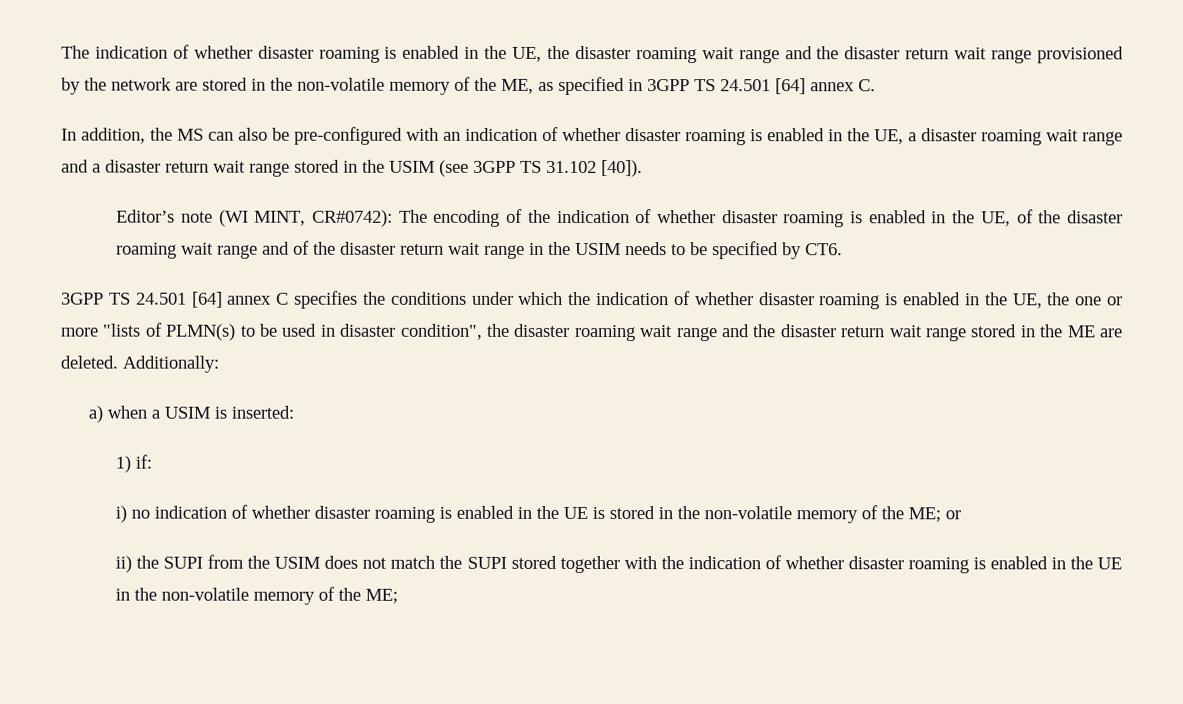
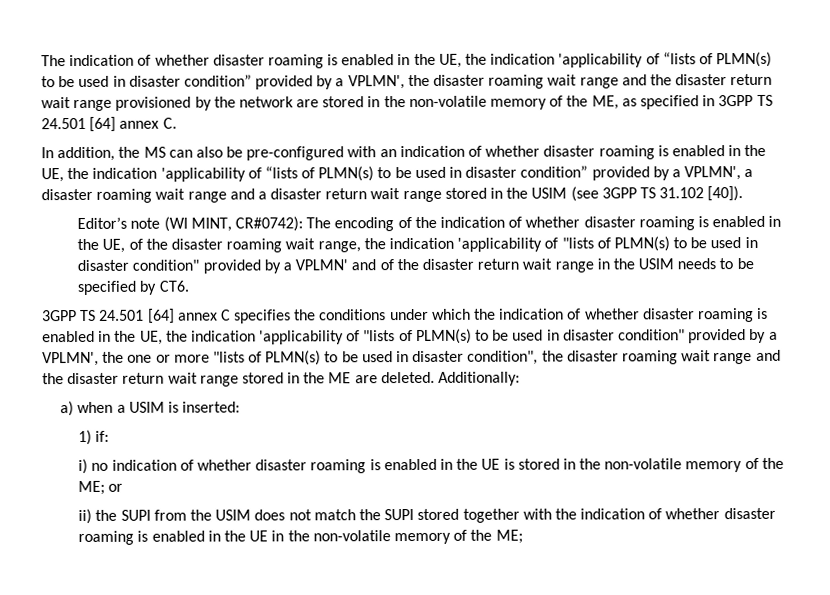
(571, 52) none -> [490,51,773,68] [41,74,430,90] indication 'applicability of “lists of PLMN(s) to be used in disaster condition” provided by a VPLMN', the
(904, 137) none -> [67,165,742,182] the indication 'applicability of “lists of PLMN(s) to be used in disaster condition” provided by a VPLMN',
[217,244,259,259] range -> [317,236,758,253] [77,259,349,274] range, the indication 'applicability of "lists of PLMN(s) to be used in disaster condition" provided by a VPLMN'
(1071, 299) none -> [190,328,778,345] [42,351,125,367] indication 'applicability of "lists of PLMN(s) to be used in disaster condition" provided by a VPLMN', the

